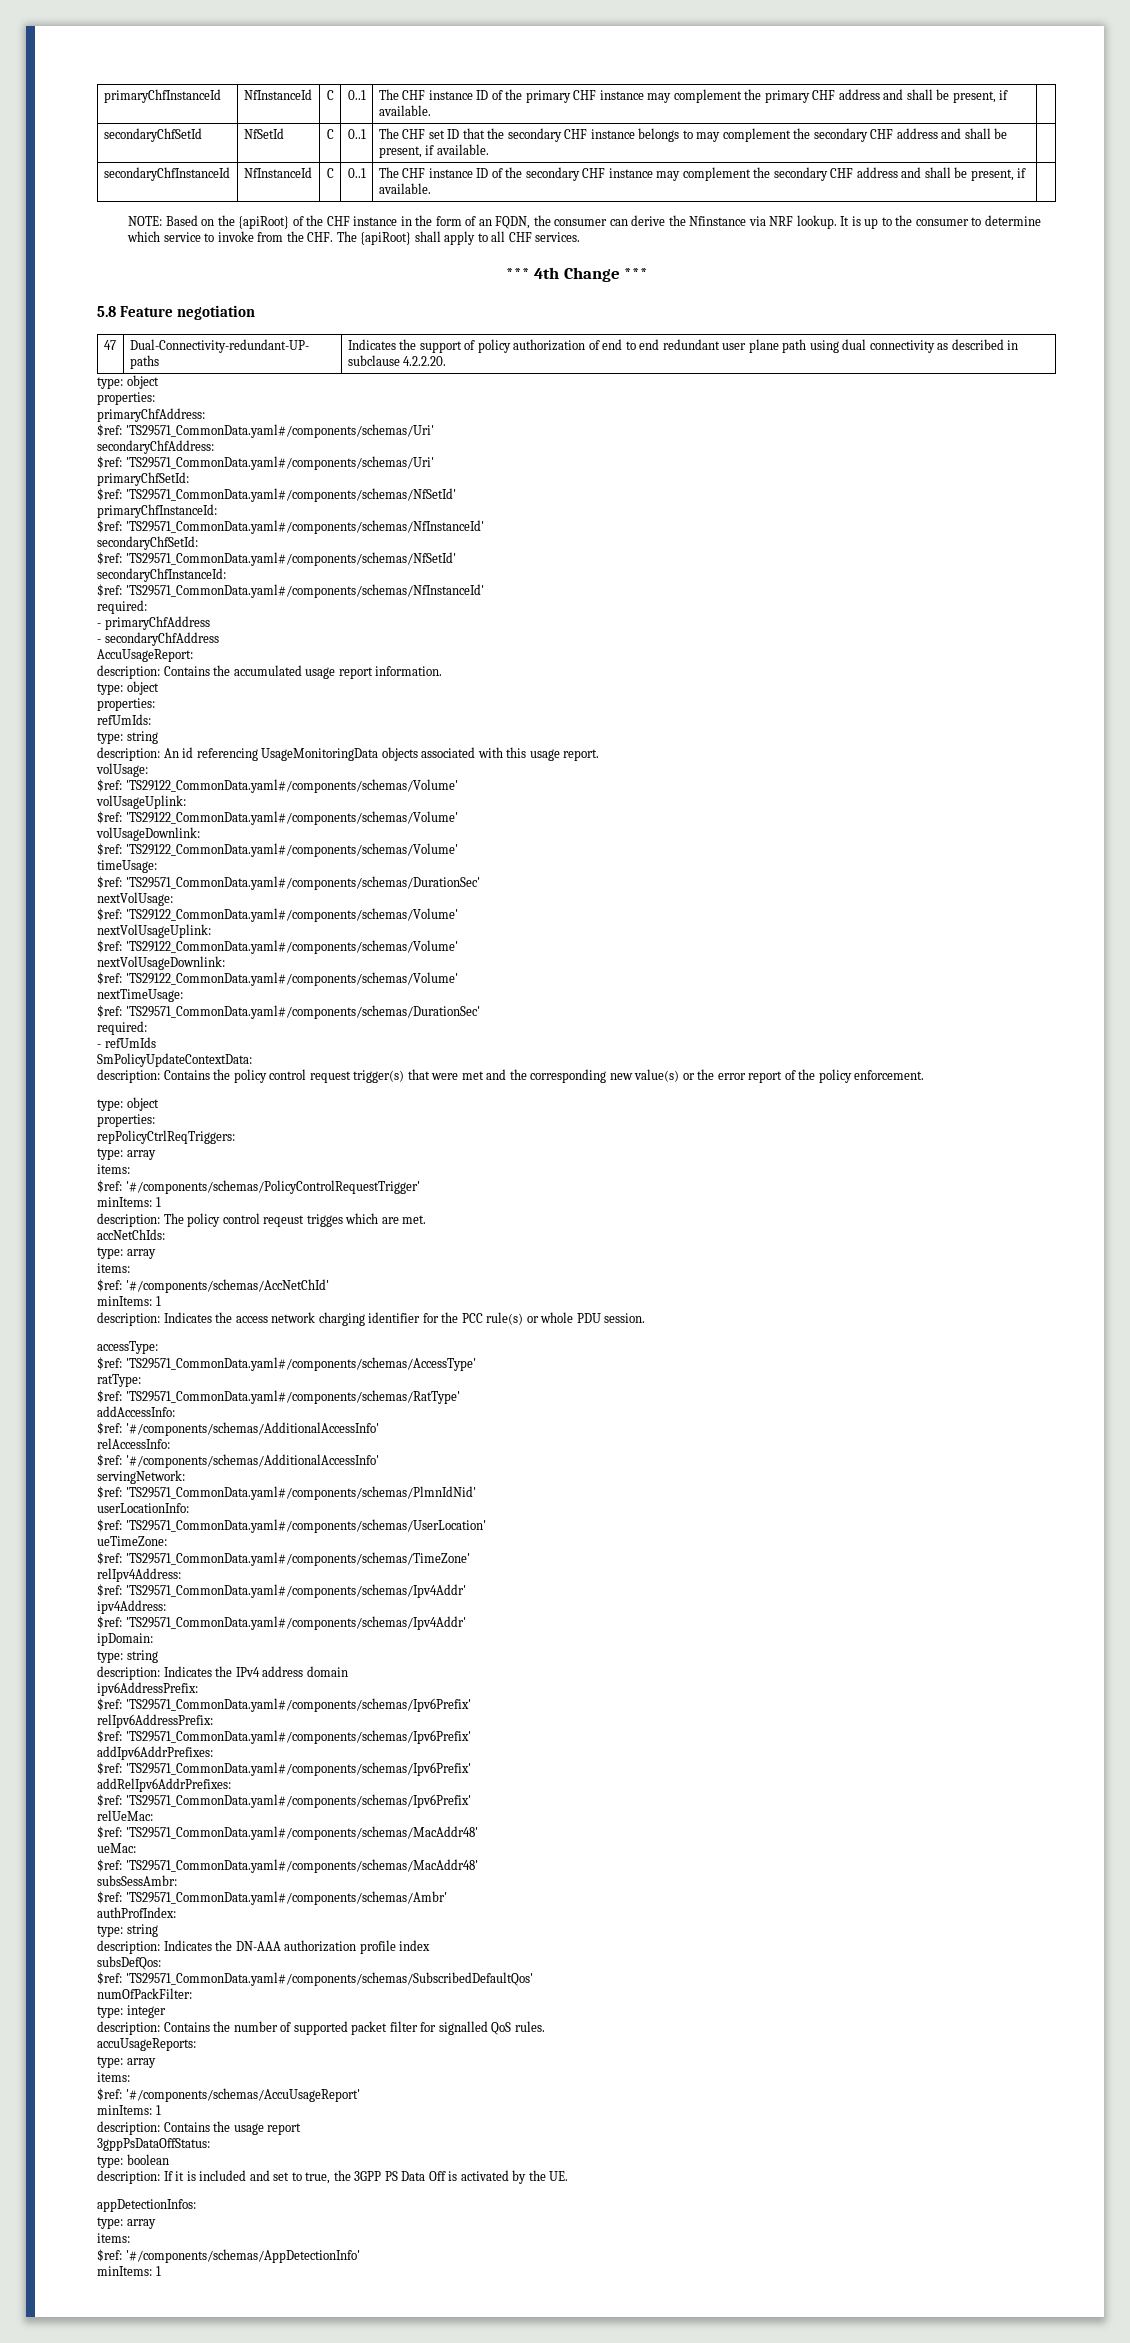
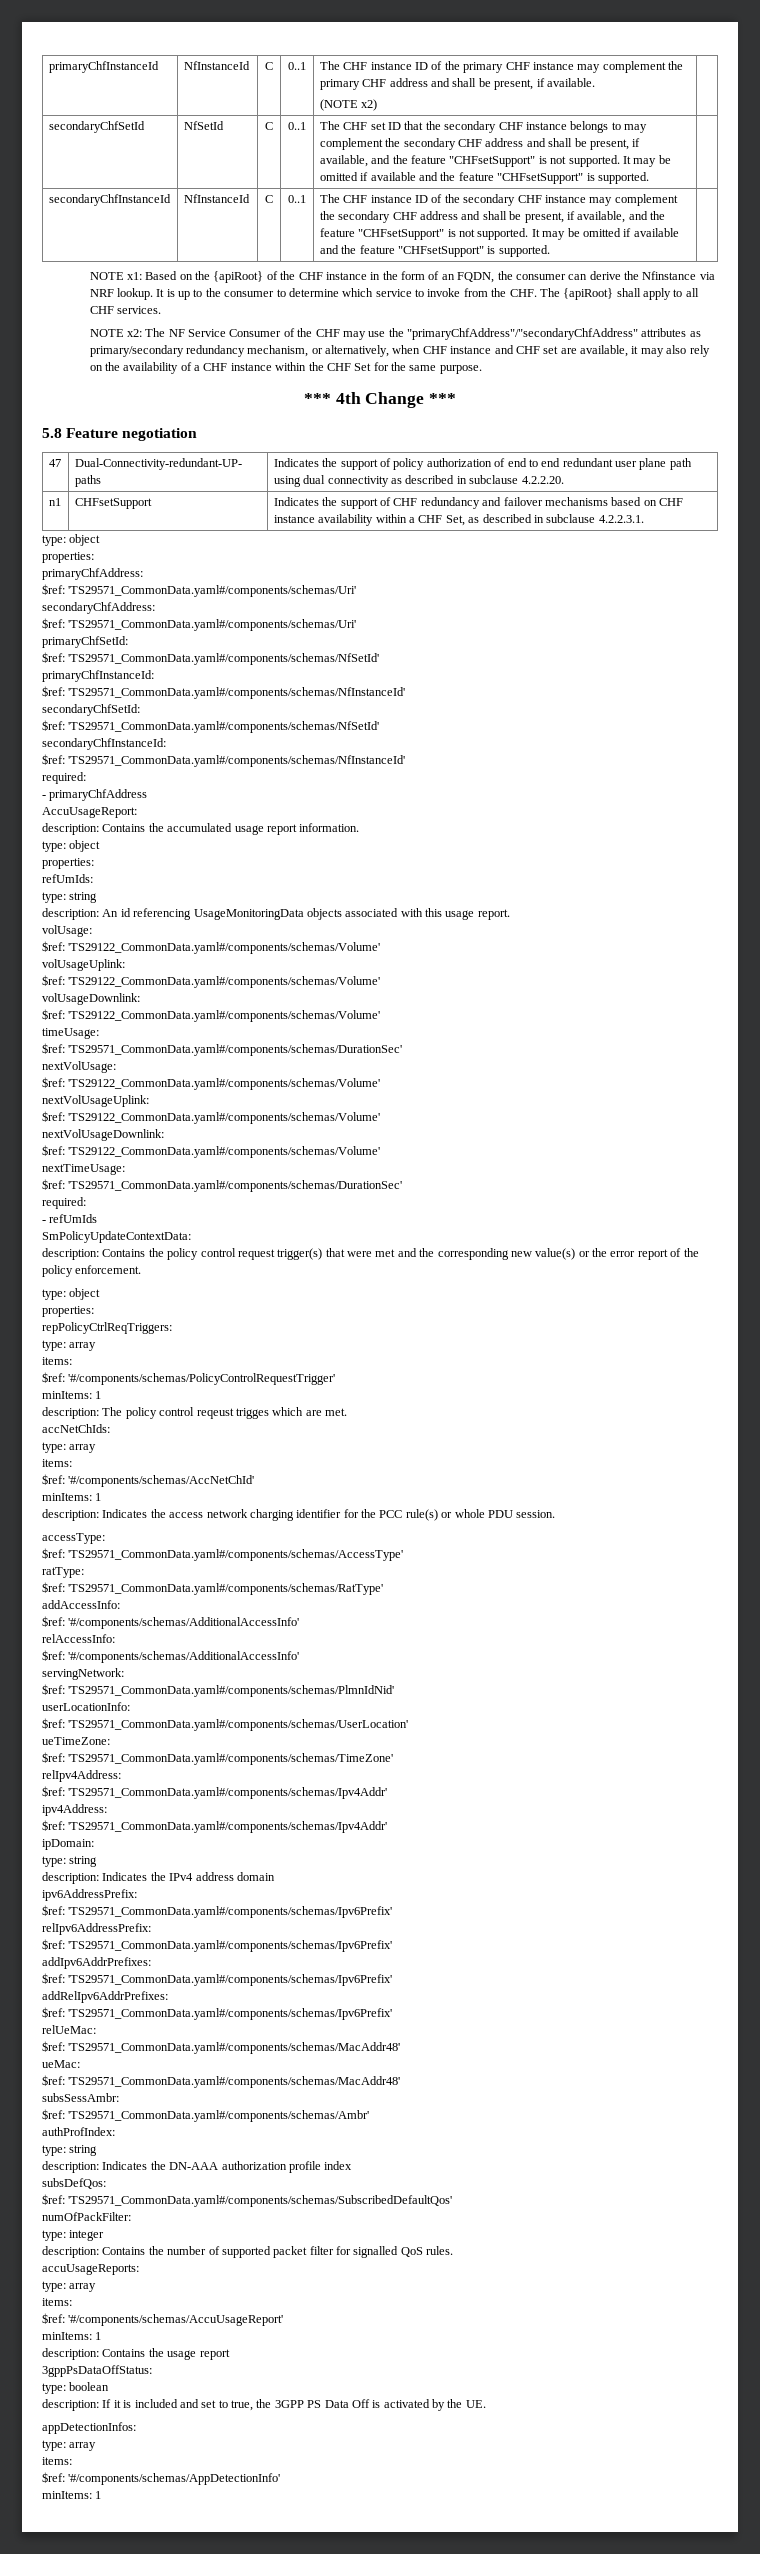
(431, 110) none -> [319,99,378,111] // (NOTE x2)
[436,144,489,155] available. -> [319,155,671,167] [319,172,649,184] available, and the feature "CHFsetSupport" is not supported. It may be omitted if available and the feature "CHFsetSupport" is supported.
[378,183,431,194] [128,216,163,226] available. | // NOTE: -> [577,211,666,223] [319,228,679,240] [319,245,550,257] [89,272,142,280] available, and the feature "CHFsetSupport" is not supported. It may be omitted if available and the feature "CHFsetSupport" is supported. | // NOTE x1:
(581, 237) none -> [89,328,701,340] [89,345,710,357] [89,362,482,374] // NOTE x2: The NF Service Consumer of the CHF may use the "primaryChfAddress"/"secondaryChfAddress" attributes as primary/secondary redundancy mechanism, or alternatively, when CHF instance and CHF set are available, it may also rely on the availability of a CHF instance within the CHF Set for the same purpose.
(447, 361) none -> [48,498,61,506] [74,498,152,509] [273,497,684,509] [273,514,644,526] // n1 | CHFsetSupport | Indicates the support of CHF redundancy and failover mechanisms based on CHF instance availability within a CHF Set, as described in subclause 4.2.2.3.1.
[97,632,219,646] // - secondaryChfAddress -> (148, 795) none

